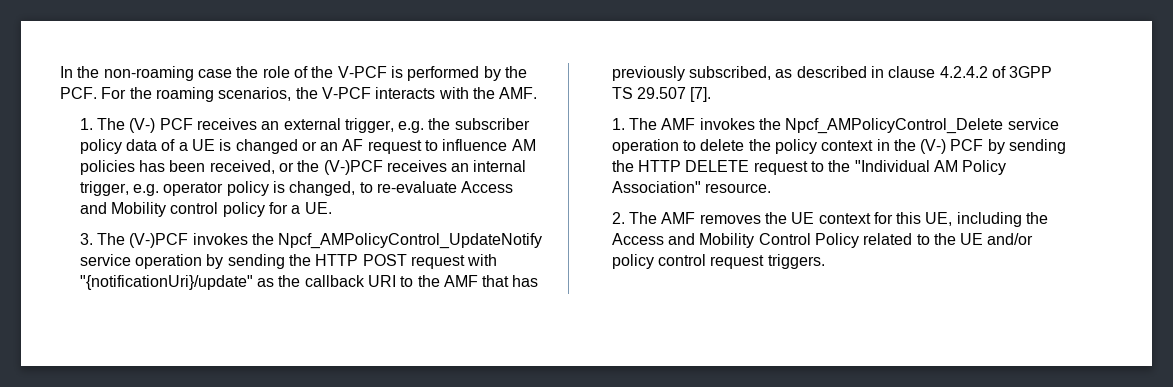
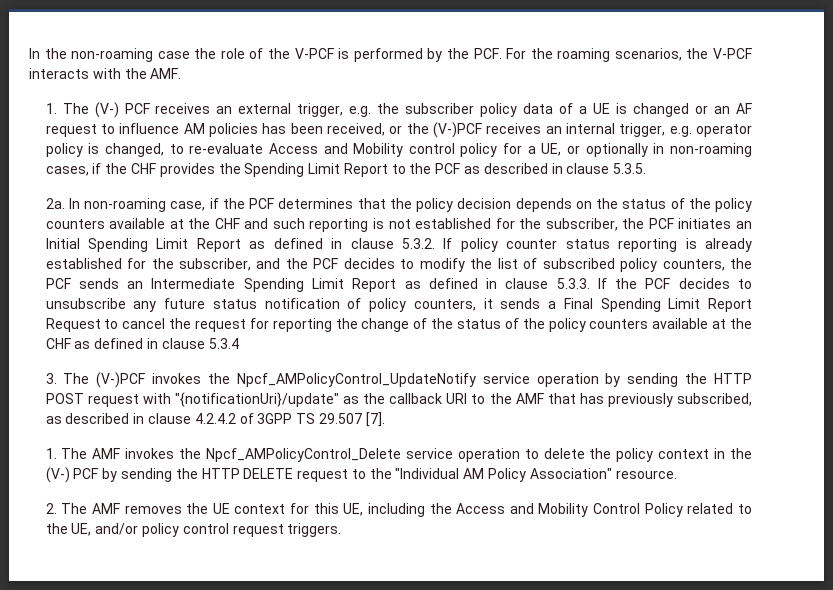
[304,202,332,214] UE. -> [541,143,752,157] [45,163,647,177] [45,198,752,212] [45,218,752,232] [45,238,753,252] [45,258,752,272] [45,278,752,292] [45,298,752,312] [45,318,752,332] [45,338,239,349] UE, or optionally in non-roaming cases, if the CHF provides the Spending Limit Report to the PCF as described in clause 5.3.5. // 2a. In non-roaming case, if the PCF determines that the policy decision depends on the status of the policy counters available at the CHF and such reporting is not established for the subscriber, the PCF initiates an Initial Spending Limit Report as defined in clause 5.3.2. If policy counter status reporting is already established for the subscriber, and the PCF decides to modify the list of subscribed policy counters, the PCF sends an Intermediate Spending Limit Report as defined in clause 5.3.3. If the PCF decides to unsubscribe any future status notification of policy counters, it sends a Final Spending Limit Report Request to cancel the request for reporting the change of the status of the policy counters available at the CHF as defined in clause 5.3.4
[960,233,984,245] UE -> [71,523,92,536] UE,

